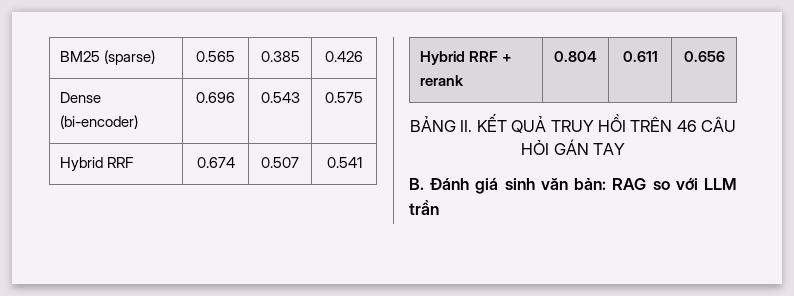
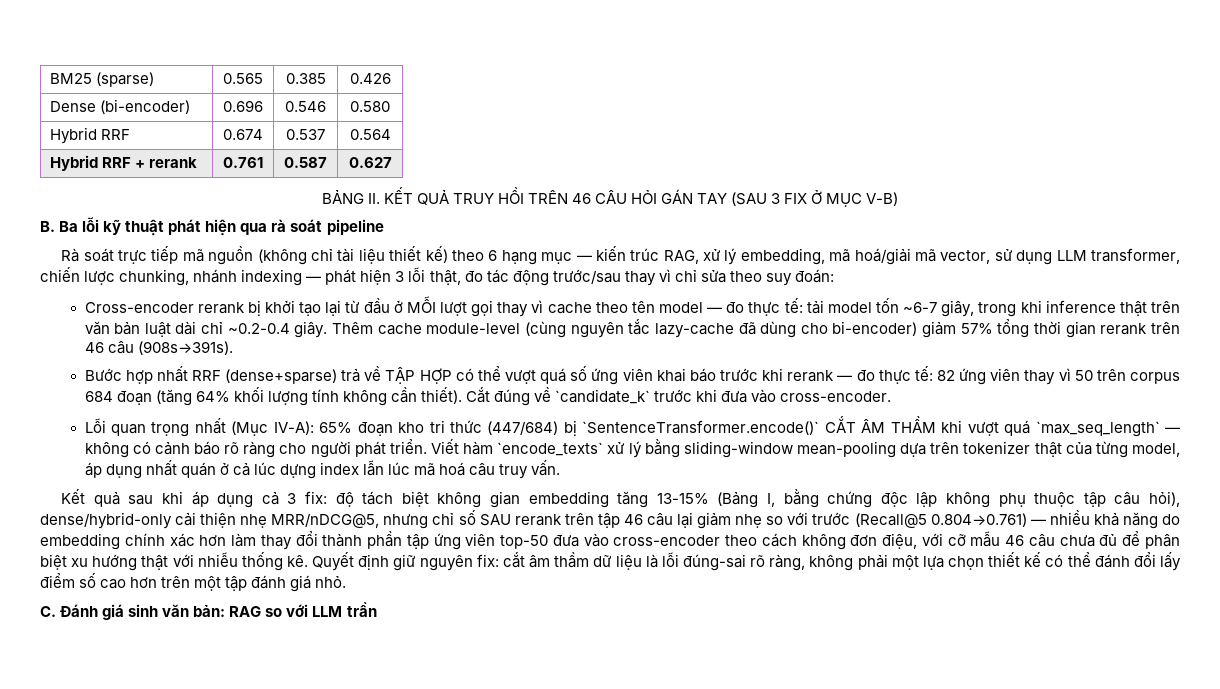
[260,92,300,103] [325,92,363,103] 0.543 | 0.575 -> [285,101,326,112] [350,101,390,112] 0.546 | 0.580
[261,157,299,168] [326,157,362,168] 0.507 | 0.541 -> [286,129,325,140] [349,129,391,140] 0.537 | 0.564
[554,51,597,62] [622,51,658,62] [683,51,725,62] 0.804 | 0.611 | 0.656 -> [223,157,263,168] [284,157,327,168] [348,157,392,168] 0.761 | 0.587 | 0.627
[409,178,424,190] // B. -> [731,190,899,207] [40,217,384,236] [61,246,1180,265] [40,267,835,286] [84,296,1181,317] [84,319,1180,338] [84,340,233,355] [84,366,1180,385] [84,387,892,406] [84,416,1180,437] [84,439,1180,458] [84,460,561,479] [61,489,1181,508] [40,510,1181,529] [40,531,1180,550] [40,552,1181,571] [40,573,347,592] [40,606,56,617] (SAU 3 FIX Ở MỤC V-B) // B. Ba lỗi kỹ thuật phát hiện qua rà soát pipeline // Rà soát trực tiếp mã nguồn (không chỉ tài liệu thiết kế) theo 6 hạng mục — kiến trúc RAG, xử lý embedding, mã hoá/giải mã vector, sử dụng LLM transformer, chiến lược chunking, nhánh indexing — phát hiện 3 lỗi thật, đo tác động trước/sau thay vì chỉ sửa theo suy đoán: // Cross-encoder rerank bị khởi tạo lại từ đầu ở MỖI lượt gọi thay vì cache theo tên model — đo thực tế: tải model tốn ~6-7 giây, trong khi inference thật trên văn bản luật dài chỉ ~0.2-0.4 giây. Thêm cache module-level (cùng nguyên tắc lazy-cache đã dùng cho bi-encoder) giảm 57% tổng thời gian rerank trên 46 câu (908s→391s). // Bước hợp nhất RRF (dense+sparse) trả về TẬP HỢP có thể vượt quá số ứng viên khai báo trước khi rerank — đo thực tế: 82 ứng viên thay vì 50 trên corpus 684 đoạn (tăng 64% khối lượng tính không cần thiết). Cắt đúng về `candidate_k` trước khi đưa vào cross-encoder. // Lỗi quan trọng nhất (Mục IV-A): 65% đoạn kho tri thức (447/684) bị `SentenceTransformer.encode()` CẮT ÂM THẦM khi vượt quá `max_seq_length` — không có cảnh báo rõ ràng cho người phát triển. Viết hàm `encode_texts` xử lý bằng sliding-window mean-pooling dựa trên tokenizer thật của từng model, áp dụng nhất quán ở cả lúc dựng index lẫn lúc mã hoá câu truy vấn. // Kết quả sau khi áp dụng cả 3 fix: độ tách biệt không gian embedding tăng 13-15% (Bảng I, bằng chứng độc lập không phụ thuộc tập câu hỏi), dense/hybrid-only cải thiện nhẹ MRR/nDCG@5, nhưng chỉ số SAU rerank trên tập 46 câu lại giảm nhẹ so với trước (Recall@5 0.804→0.761) — nhiều khả năng do embedding chính xác hơn làm thay đổi thành phần tập ứng viên top-50 đưa vào cross-encoder theo cách không đơn điệu, với cỡ mẫu 46 câu chưa đủ để phân biệt xu hướng thật với nhiễu thống kê. Quyết định giữ nguyên fix: cắt âm thầm dữ liệu là lỗi đúng-sai rõ ràng, không phải một lựa chọn thiết kế có thể đánh đổi lấy điểm số cao hơn trên một tập đánh giá nhỏ. // C.

